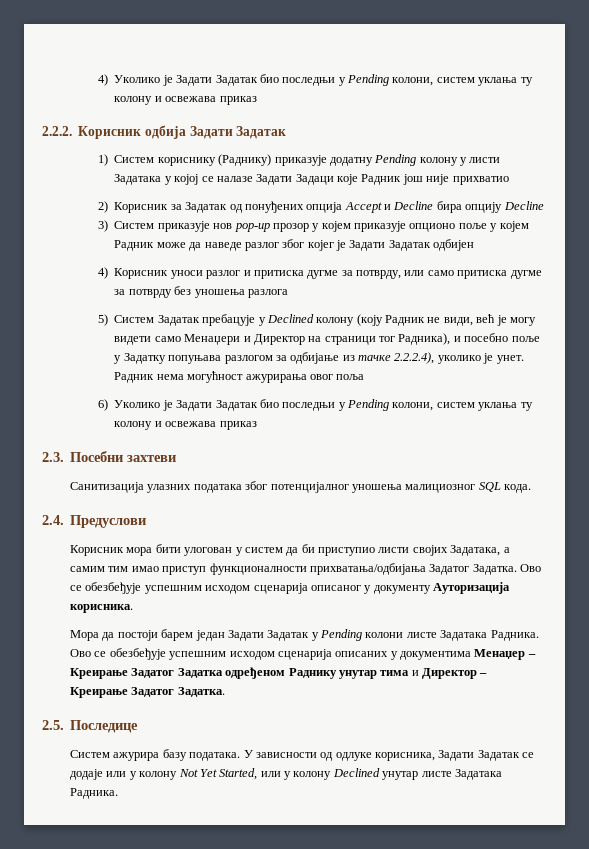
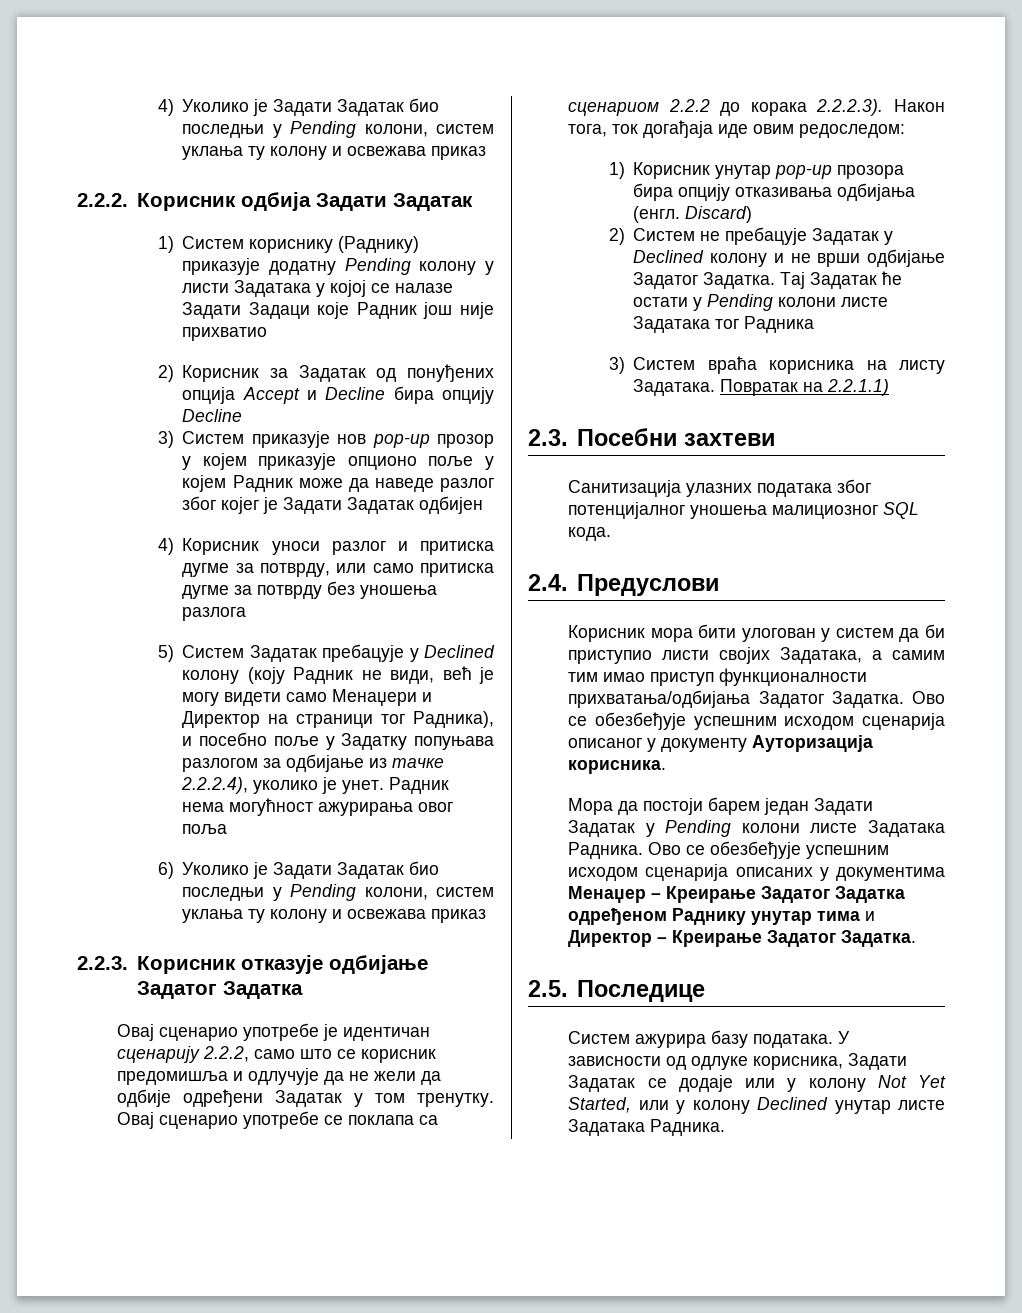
(257, 425) none -> [77,955,428,974] [136,981,303,999] [117,1023,431,1041] [117,1046,437,1063] [117,1068,442,1085] [117,1089,494,1107] [117,1111,439,1129] [568,99,945,116] [568,120,906,138] [608,162,905,179] [633,183,916,201] [633,206,753,223] [608,227,894,245] [633,249,945,267] [633,271,903,289] [633,294,889,311] [633,316,815,333] [608,356,945,374] [633,379,890,396] // 2.2.3. Корисник отказује одбијање Задатог Задатка // Овај сценарио употребе је идентичан сценарију 2.2.2, само што се корисник предомишља и одлучује да не жели да одбије одређени Задатак у том тренутку. Овај сценарио употребе се поклапа са сценариом 2.2.2 до корака 2.2.2.3). Након тога, ток догађаја иде овим редоследом: // 1) Корисник унутар pop-up прозора бира опцију отказивања одбијања (енгл. Discard) // 2) Систем не пребацује Задатак у Declined колону и не врши одбијање Задатог Задатка. Тај Задатак ће остати у Pending колони листе Задатака тог Радника // 3) Систем враћа корисника на листу Задатака. Повратак на 2.2.1.1)

